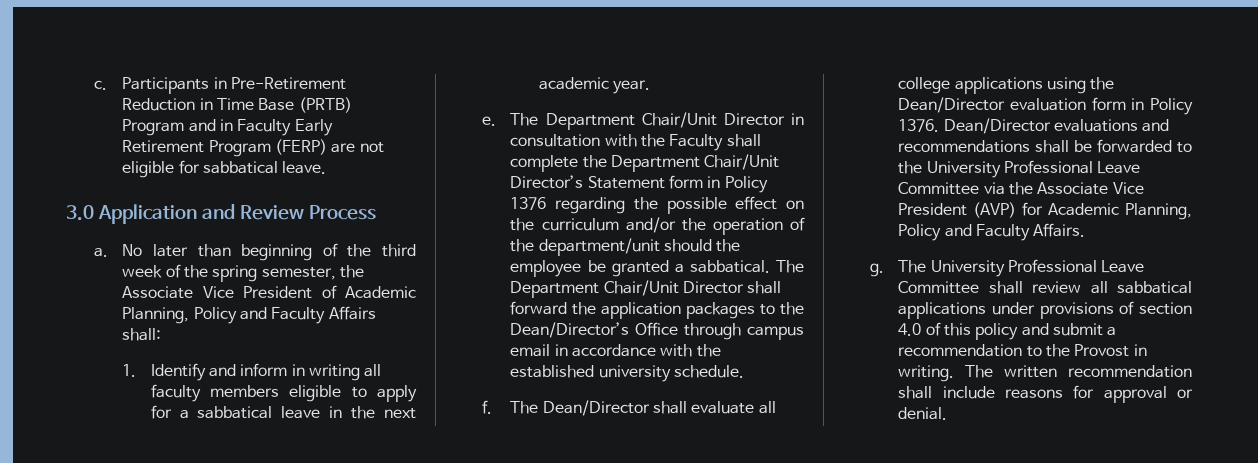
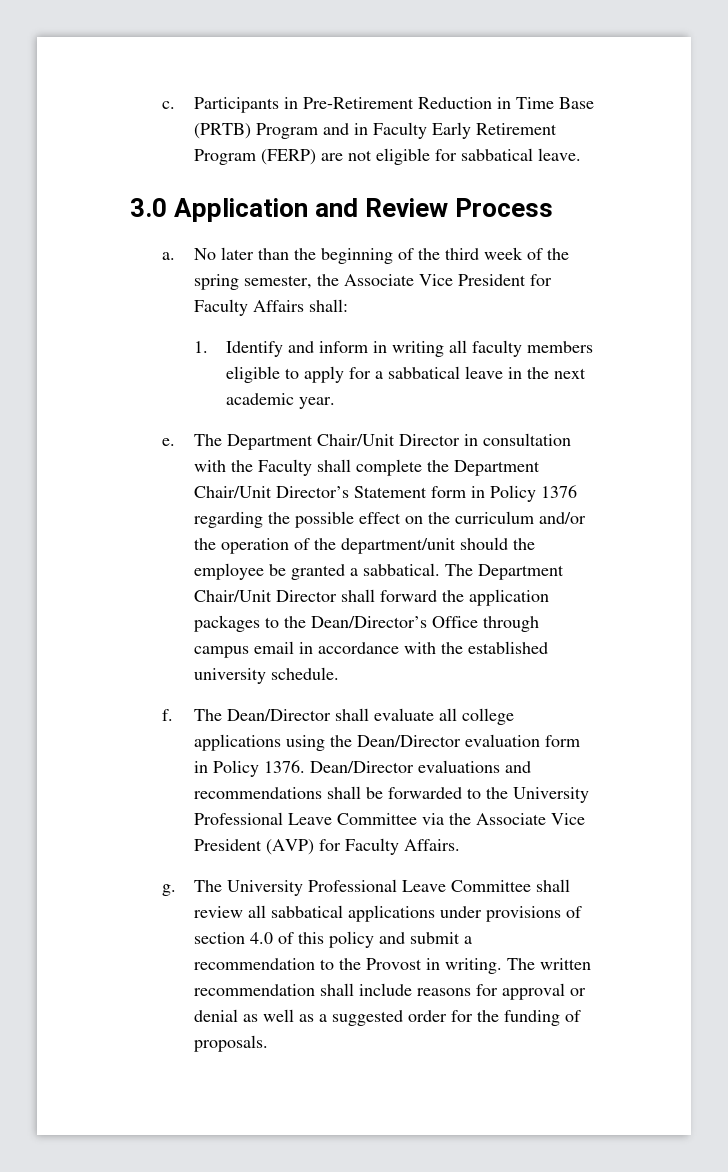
(231, 250) none -> [294,248,317,260] the
[321,285,417,299] [122,307,268,324] of Academic Planning, Policy and -> [530,274,553,286] for
[1048,203,1192,220] [898,224,972,241] Academic Planning, Policy and -> (342, 845) none
[898,407,948,420] denial. -> [194,1009,582,1026] [194,1035,269,1052] denial as well as a suggested order for the funding of proposals.

